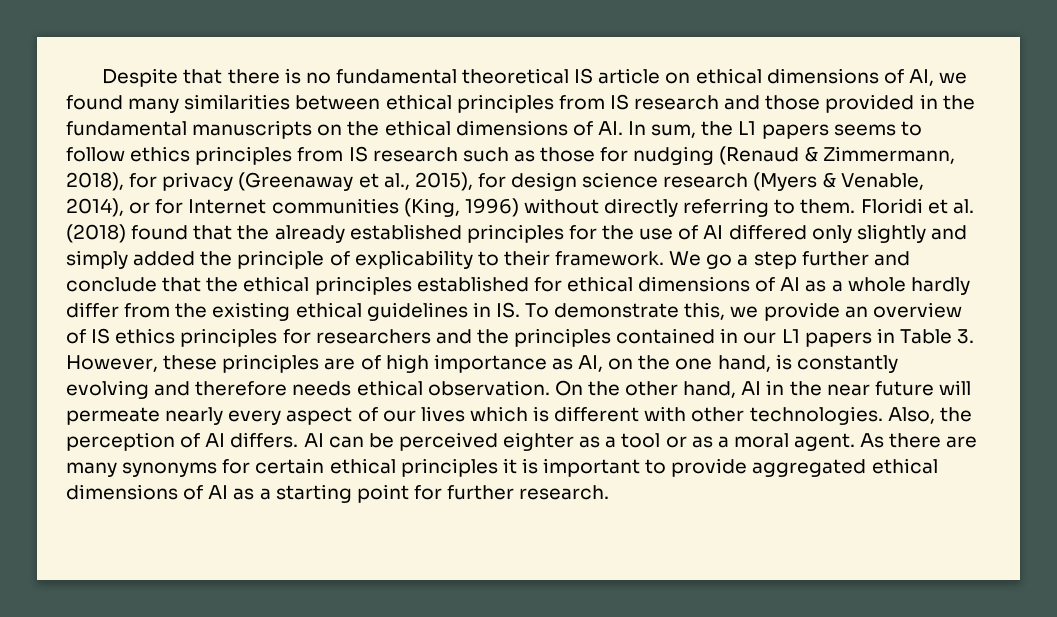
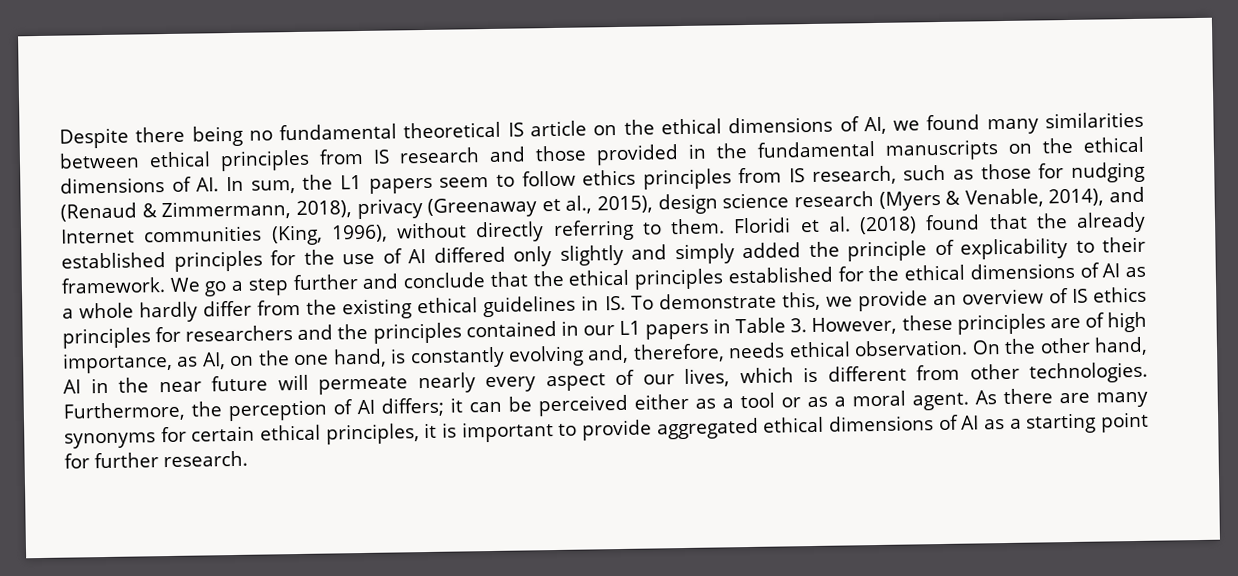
[183,68,301,84] that there is -> [135,125,243,147] there being
(691, 78) none -> [623,119,655,135] the
[833,124,896,136] seems -> [439,177,490,188] seem
[372,147,458,162] research -> [811,165,897,185] research,
[129,173,158,188] for -> (352, 209) none
[477,173,506,188] for -> (653, 204) none
[129,199,184,214] or for -> [1109,186,1145,203] and
[464,198,519,217] 1996) -> [330,224,388,243] 1996),
(562, 284) none -> [868,265,900,282] the
[433,354,547,373] importance -> [62,351,173,374] importance,
[154,381,288,396] and therefore -> [587,343,725,364] and, therefore,
[420,406,465,422] lives -> [684,368,730,387] lives,
[644,406,687,422] with -> [916,364,960,381] from
[887,407,935,424] Also, -> [63,401,185,422] Furthermore,
[230,432,324,448] differs. AI -> [381,397,463,417] differs; it
[503,432,575,451] eighter -> [634,393,689,410] either
[400,458,498,477] principles -> [325,423,420,445] principles,

